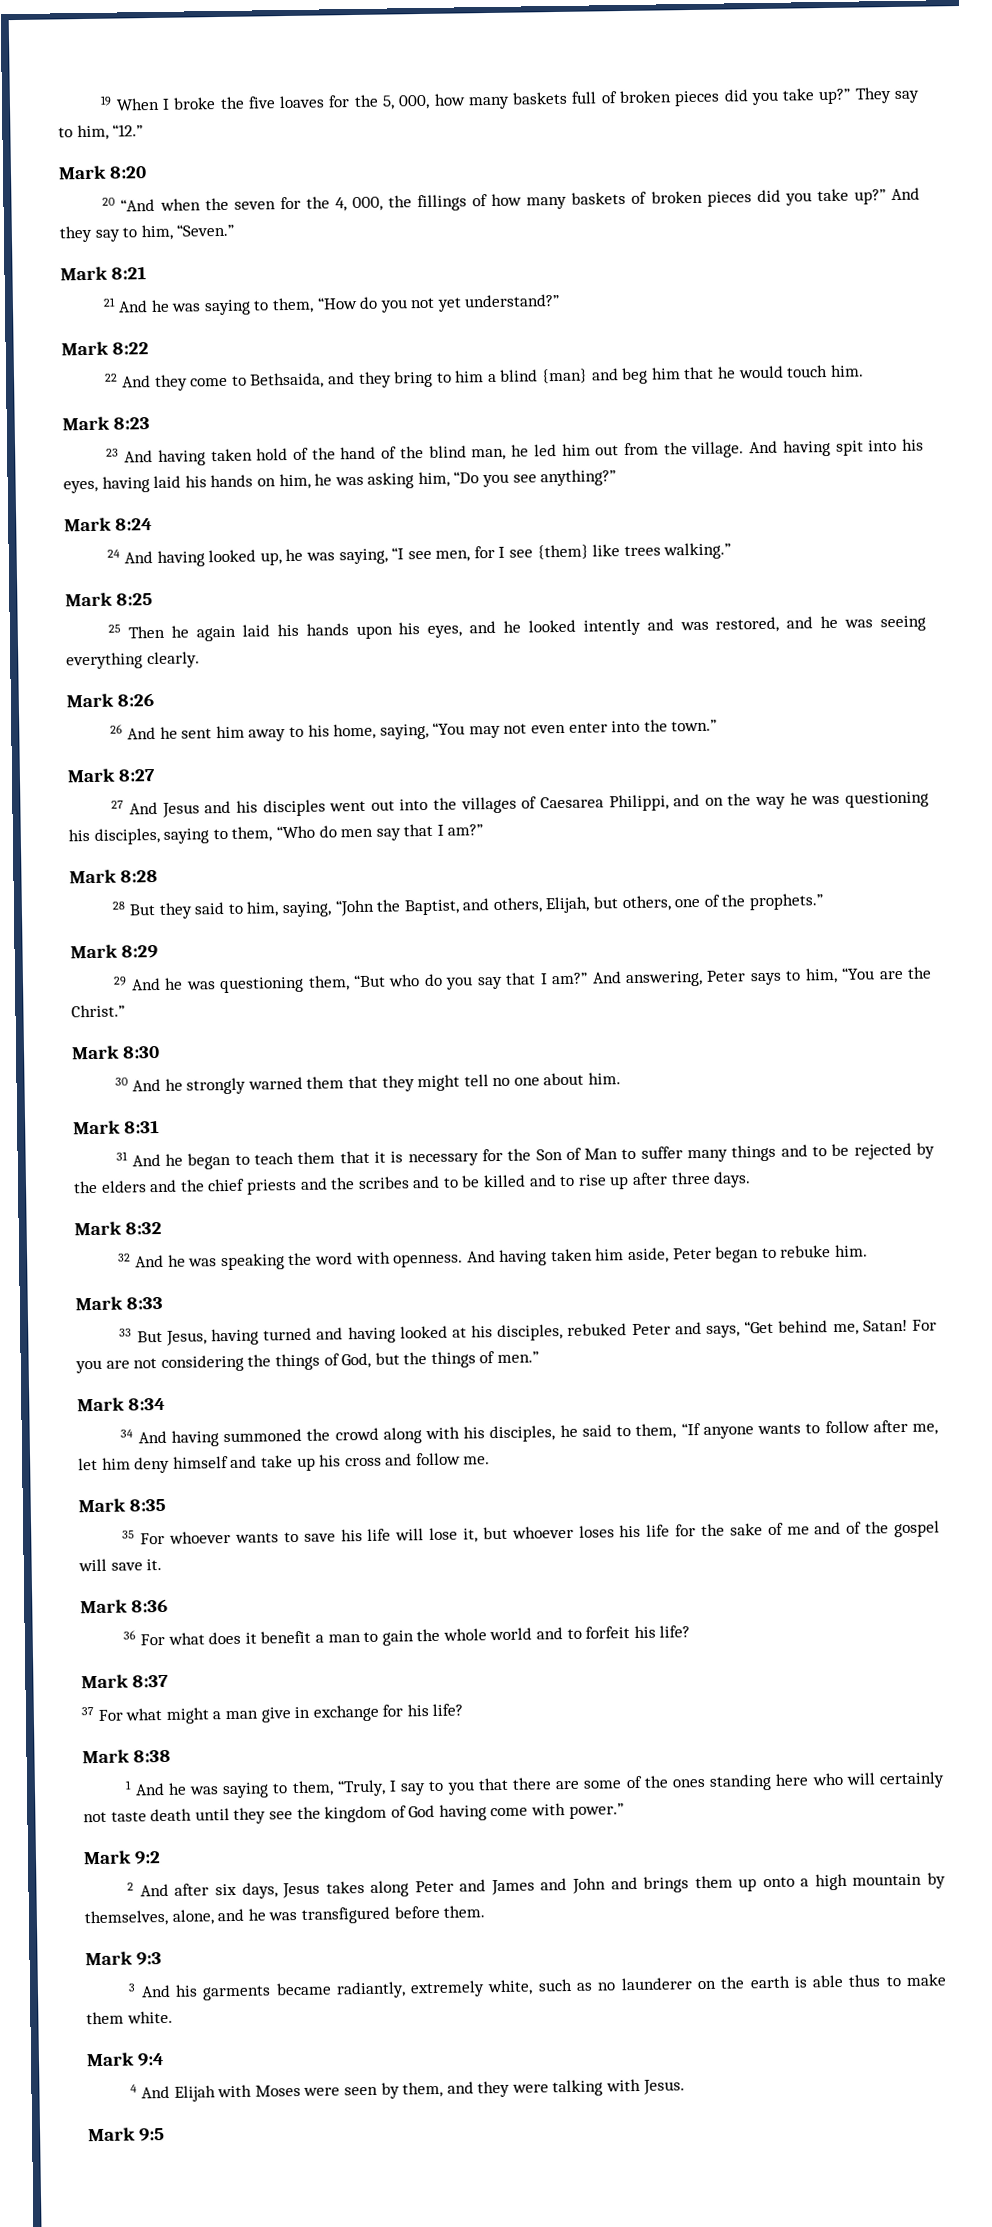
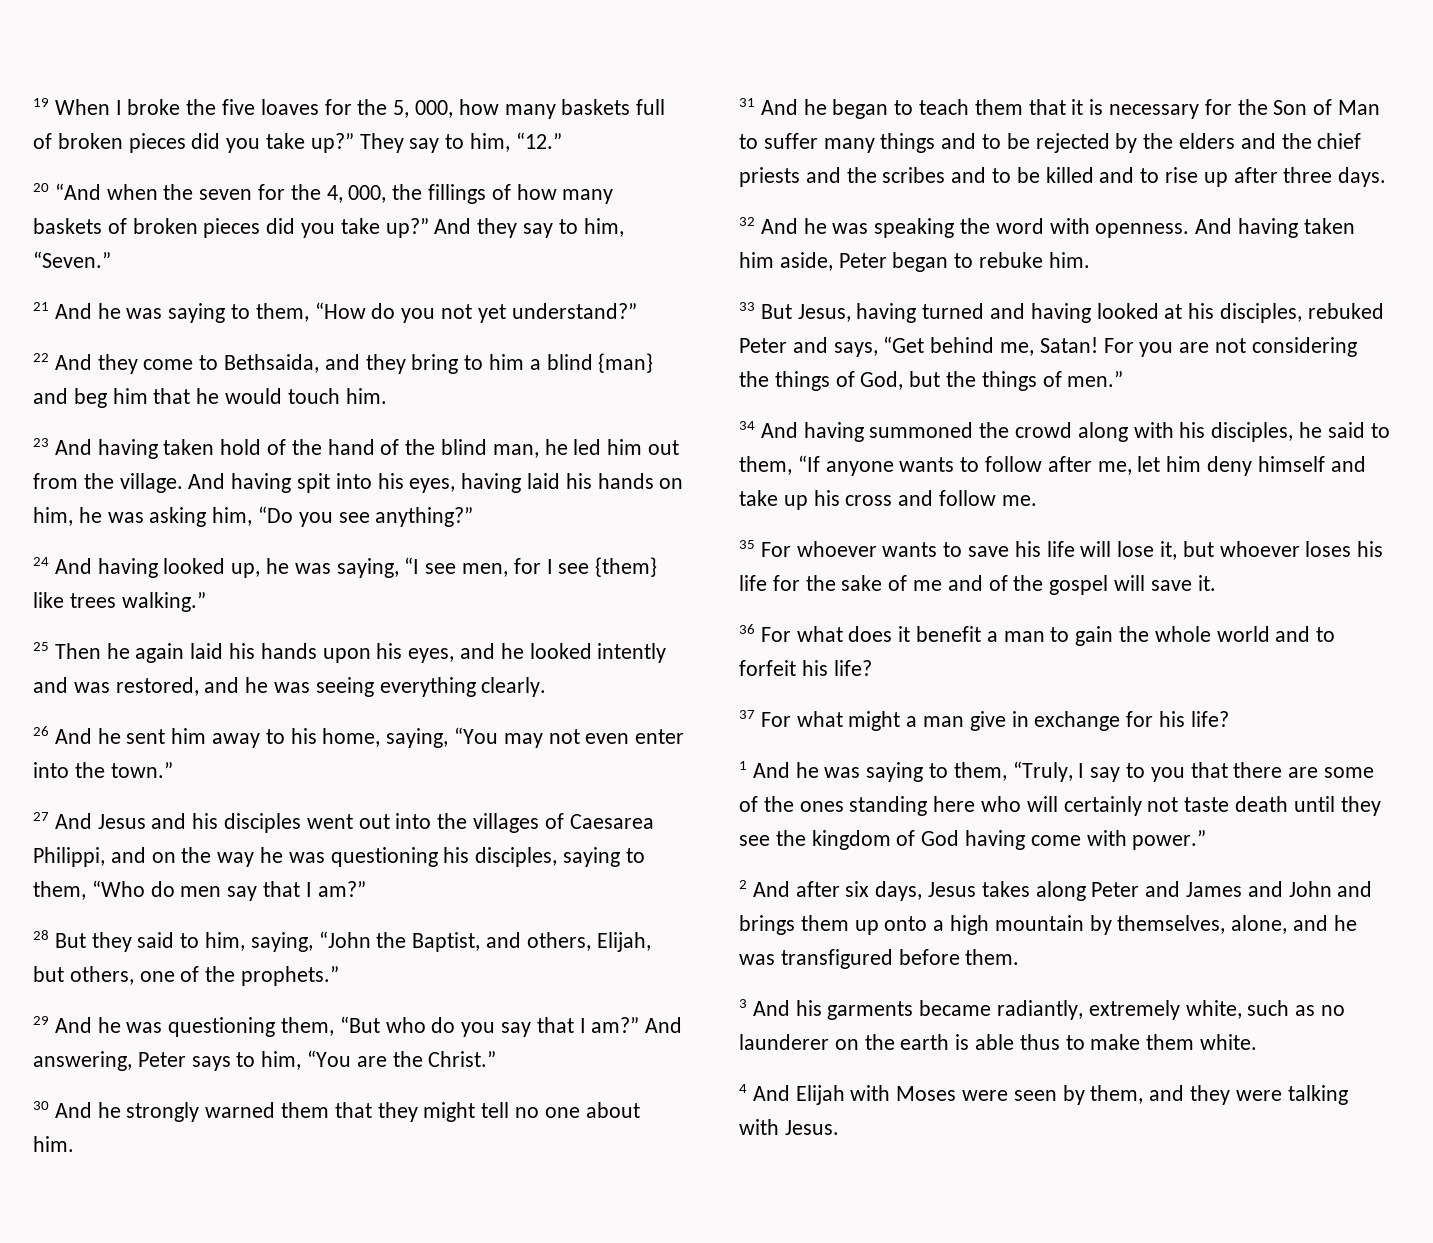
[58,165,147,180] // Mark 8:20 -> (562, 140) none
[60,266,147,281] // Mark 8:21 -> (111, 259) none
[61,341,149,356] // Mark 8:22 -> (637, 311) none
[62,416,150,431] // Mark 8:23 -> (387, 396) none
[64,517,153,532] // Mark 8:24 -> (474, 517) none
[65,592,153,607] // Mark 8:25 -> (206, 602) none
[66,693,154,708] // Mark 8:26 -> (547, 687) none
[67,768,156,783] // Mark 8:27 -> (173, 770) none
[69,869,158,884] // Mark 8:28 -> (366, 889) none
[70,944,158,959] // Mark 8:29 -> (340, 976) none
[71,1045,160,1060] // Mark 8:30 -> (497, 1059) none
[73,1119,160,1135] // Mark 8:31 -> (74, 1144) none
[74,1221,162,1236] // Mark 8:32 -> (1387, 177) none
[75,1296,163,1311] // Mark 8:33 -> (1090, 260) none
[77,1397,166,1412] // Mark 8:34 -> (1124, 379) none
[78,1498,166,1513] // Mark 8:35 -> (1037, 500) none
[80,1598,168,1614] // Mark 8:36 -> (1216, 583) none
[81,1674,169,1689] // Mark 8:37 -> (872, 668) none
[82,1749,171,1764] // Mark 8:38 -> (1229, 719) none
[83,1850,161,1865] // Mark 9:2 -> (1207, 840) none
[85,1951,162,1966] // Mark 9:3 -> (1020, 957) none
[86,2052,165,2067] // Mark 9:4 -> (1258, 1042) none
[88,2127,165,2142] // Mark 9:5 -> (839, 1127) none

